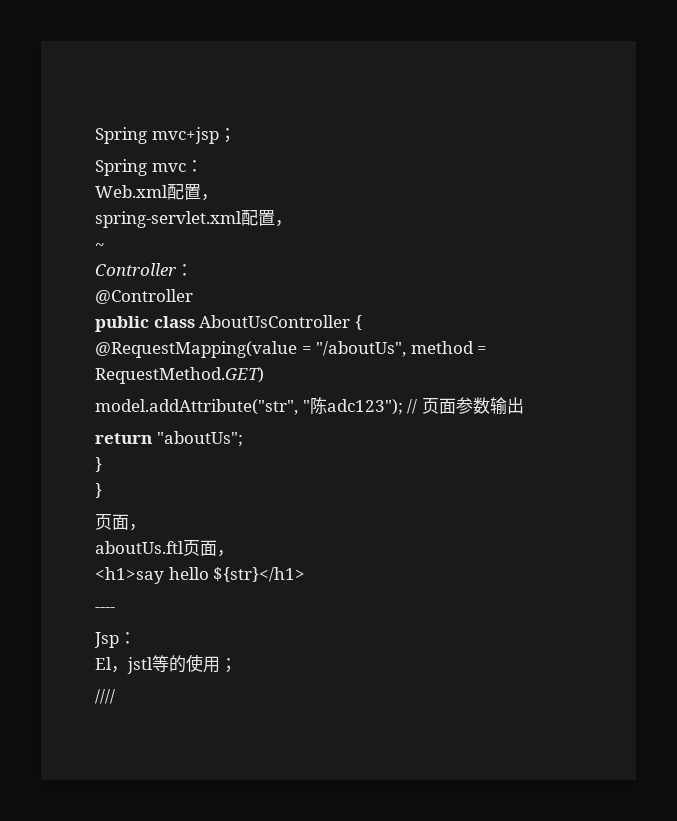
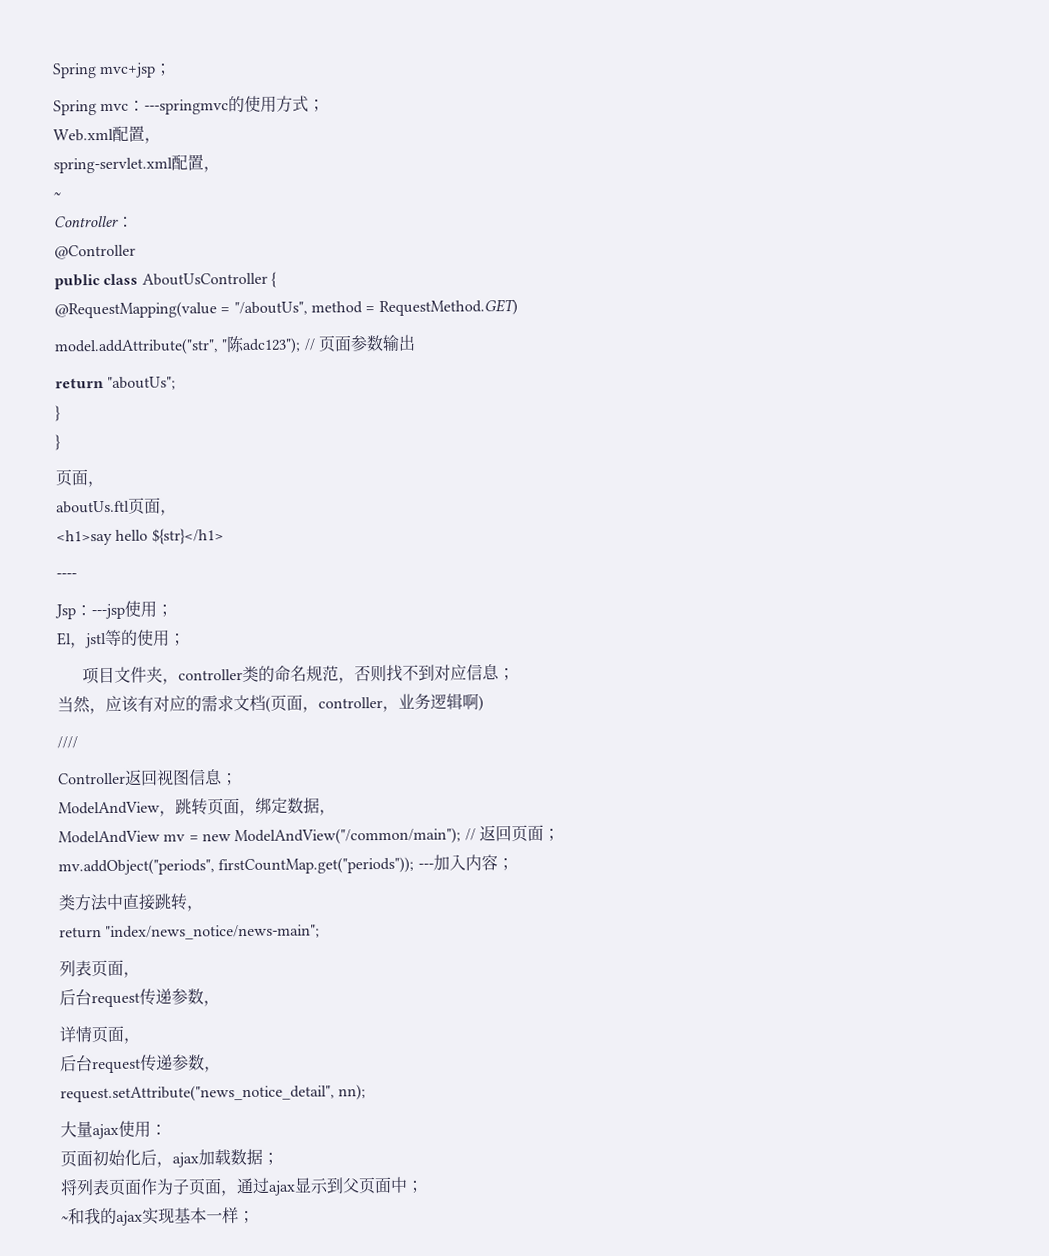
(203, 166) none -> [144,95,326,115] ---springmvc的使用方式；
(136, 638) none -> [91,600,173,620] ---jsp使用；
[95,689,115,704] //// -> [81,664,515,685] [57,693,484,715] [57,736,78,749] [58,769,238,786] [58,797,336,817] [58,824,560,846] [58,854,514,876] [58,893,204,912] [59,924,321,941] [59,959,140,978] [59,988,220,1008] [59,1025,140,1044] [60,1054,221,1074] [60,1084,367,1103] [60,1120,167,1140] [60,1148,279,1168] [60,1176,424,1197] [61,1207,255,1226] 项目文件夹，controller类的命名规范，否则找不到对应信息； // 当然，应该有对应的需求文档(页面，controller，业务逻辑啊) // //// // Controller返回视图信息； // ModelAndView，跳转页面，绑定数据， // ModelAndView mv = new ModelAndView("/common/main"); // 返回页面； // mv.addObject("periods", firstCountMap.get("periods")); ---加入内容； // 类方法中直接跳转， // return "index/news_notice/news-main"; // 列表页面， // 后台request传递参数， // 详情页面， // 后台request传递参数， // request.setAttribute("news_notice_detail", nn); // 大量ajax使用： // 页面初始化后，ajax加载数据； // 将列表页面作为子页面，通过ajax显示到父页面中； // ~和我的ajax实现基本一样；

